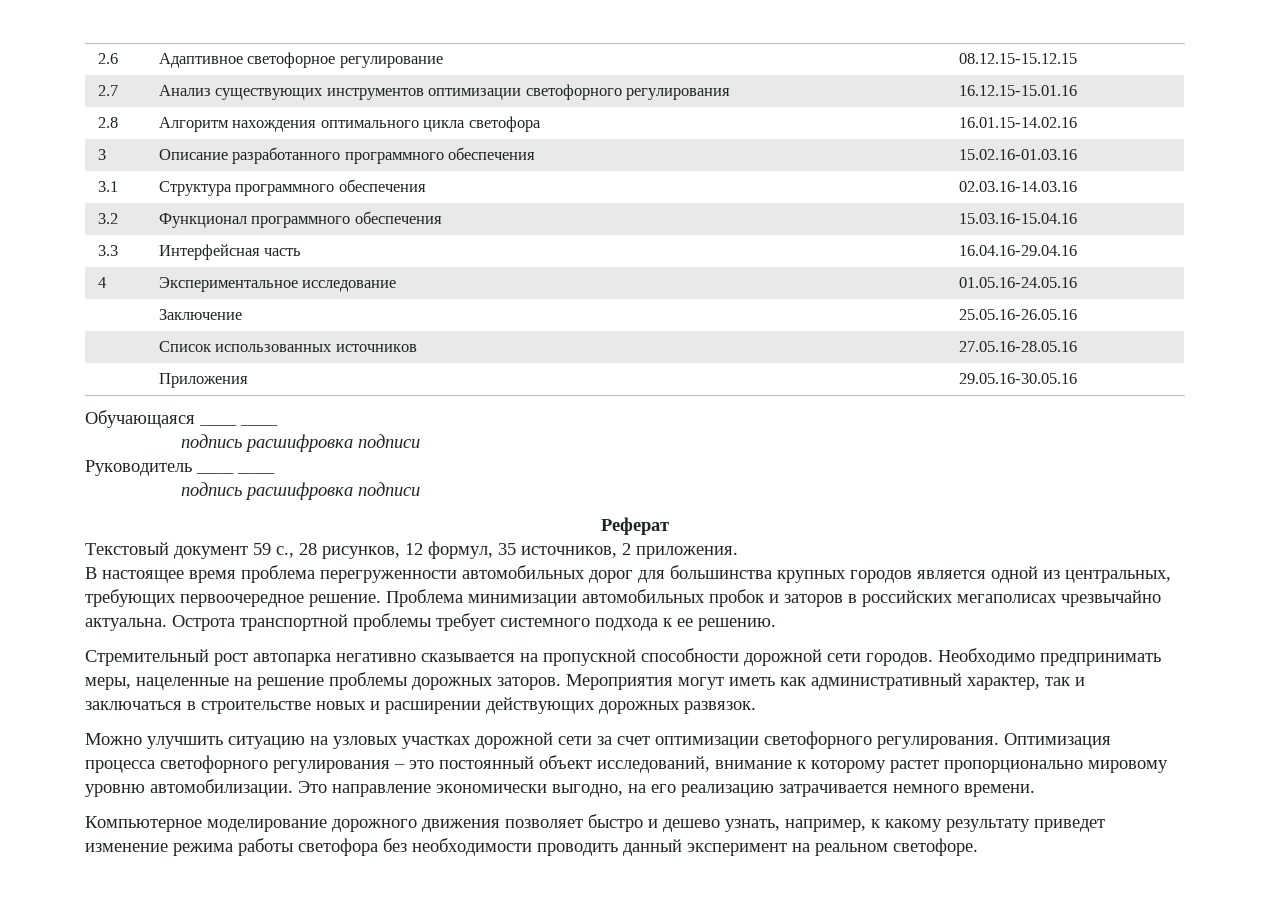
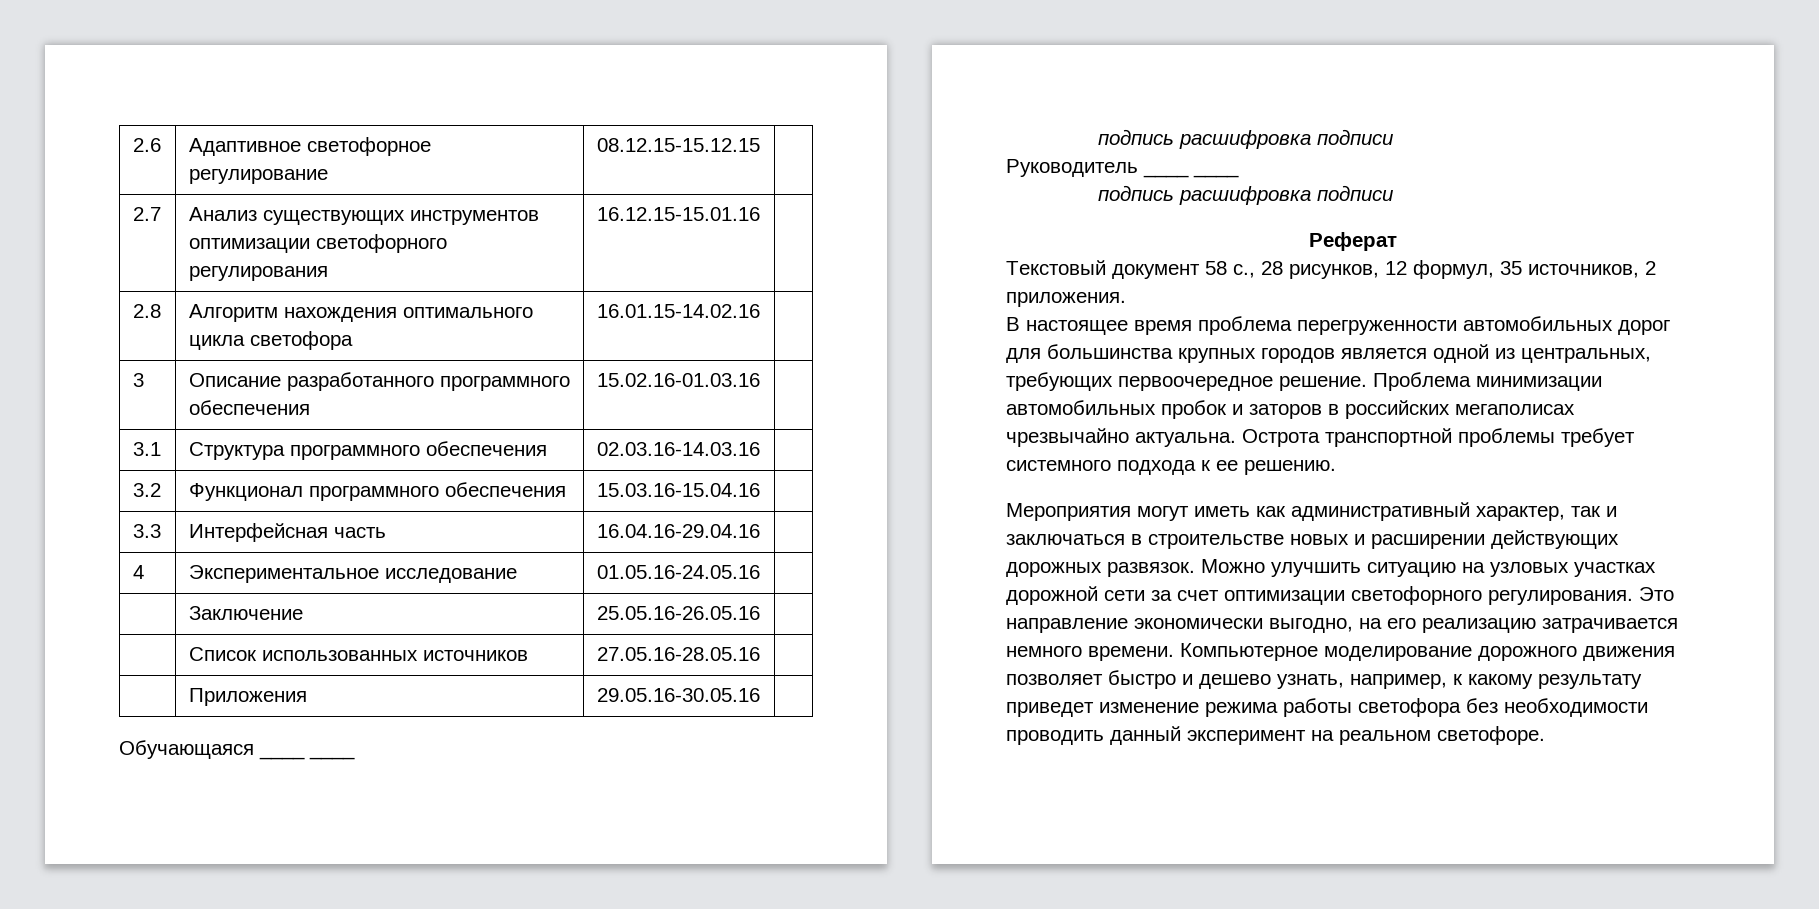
[253,543,271,555] 59 -> [1205,261,1227,275] 58
[85,648,1161,666] [85,672,561,690] Стремительный рост автопарка негативно сказывается на пропускной способности дорожной сети городов. Необходимо предпринимать меры, нацеленные на решение проблемы дорожных заторов. -> (1336, 467) none
(756, 707) // -> (1195, 569) none
[1004,733,1111,749] [85,755,1168,773] [85,779,293,797] Оптимизация процесса светофорного регулирования – это постоянный объект исследований, внимание к которому растет пропорционально мировому уровню автомобилизации. -> (1633, 597) none
(1035, 790) // -> (1174, 653) none

